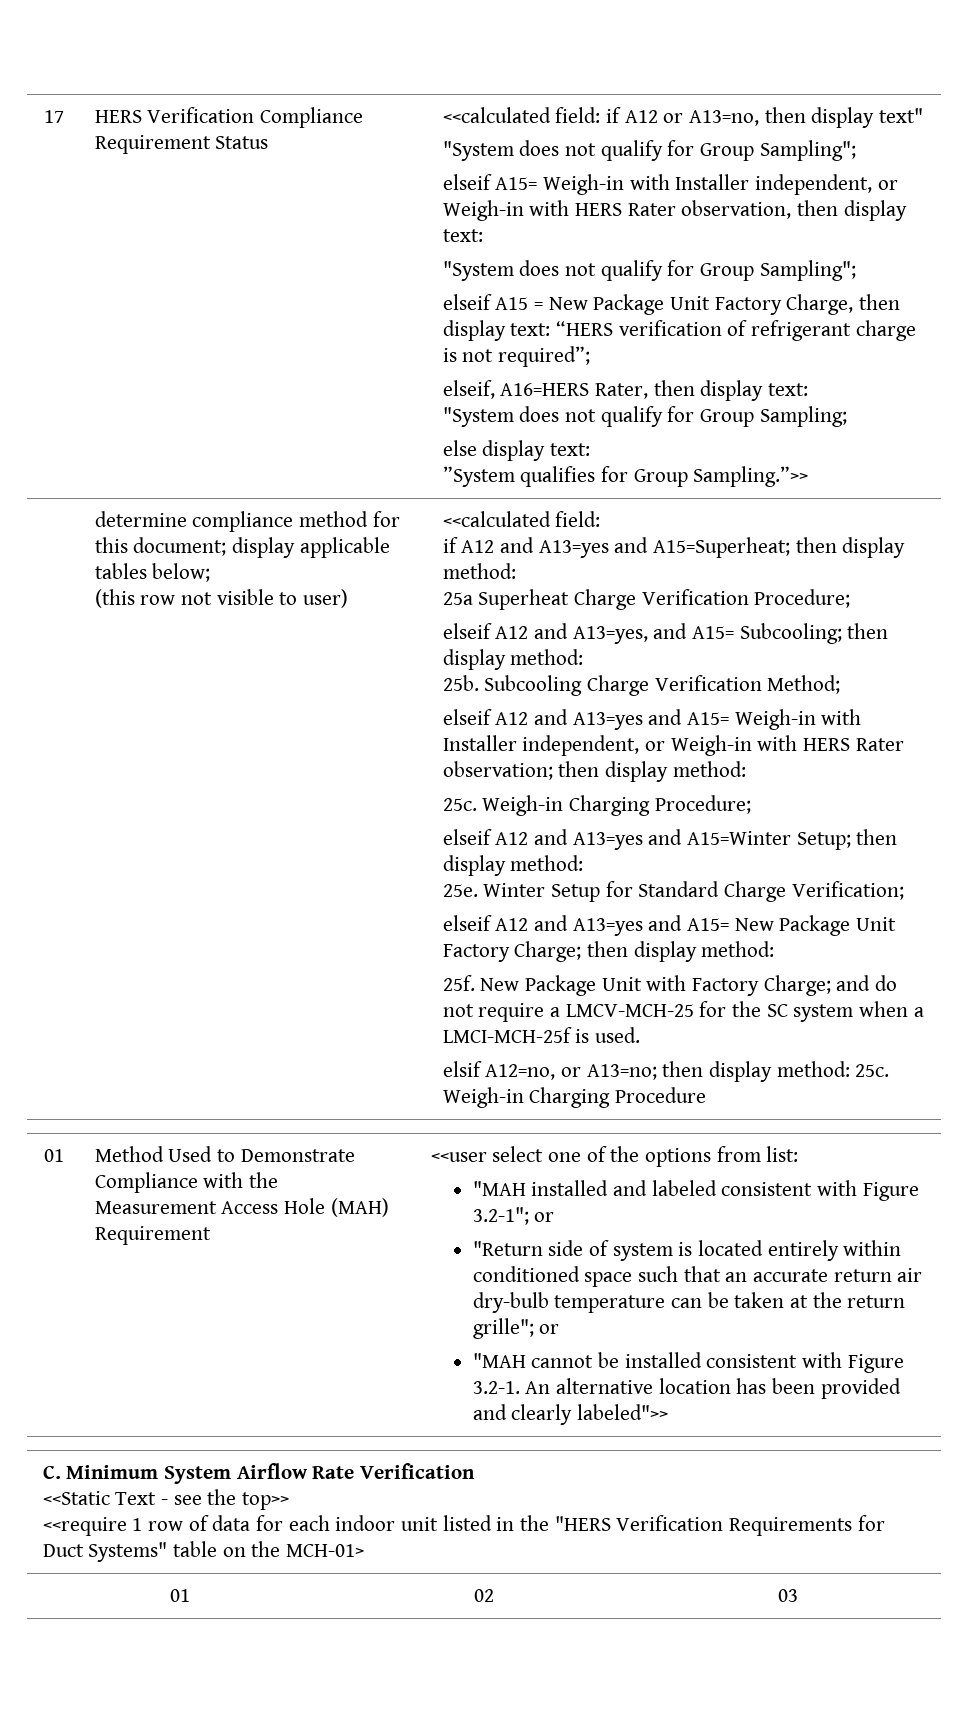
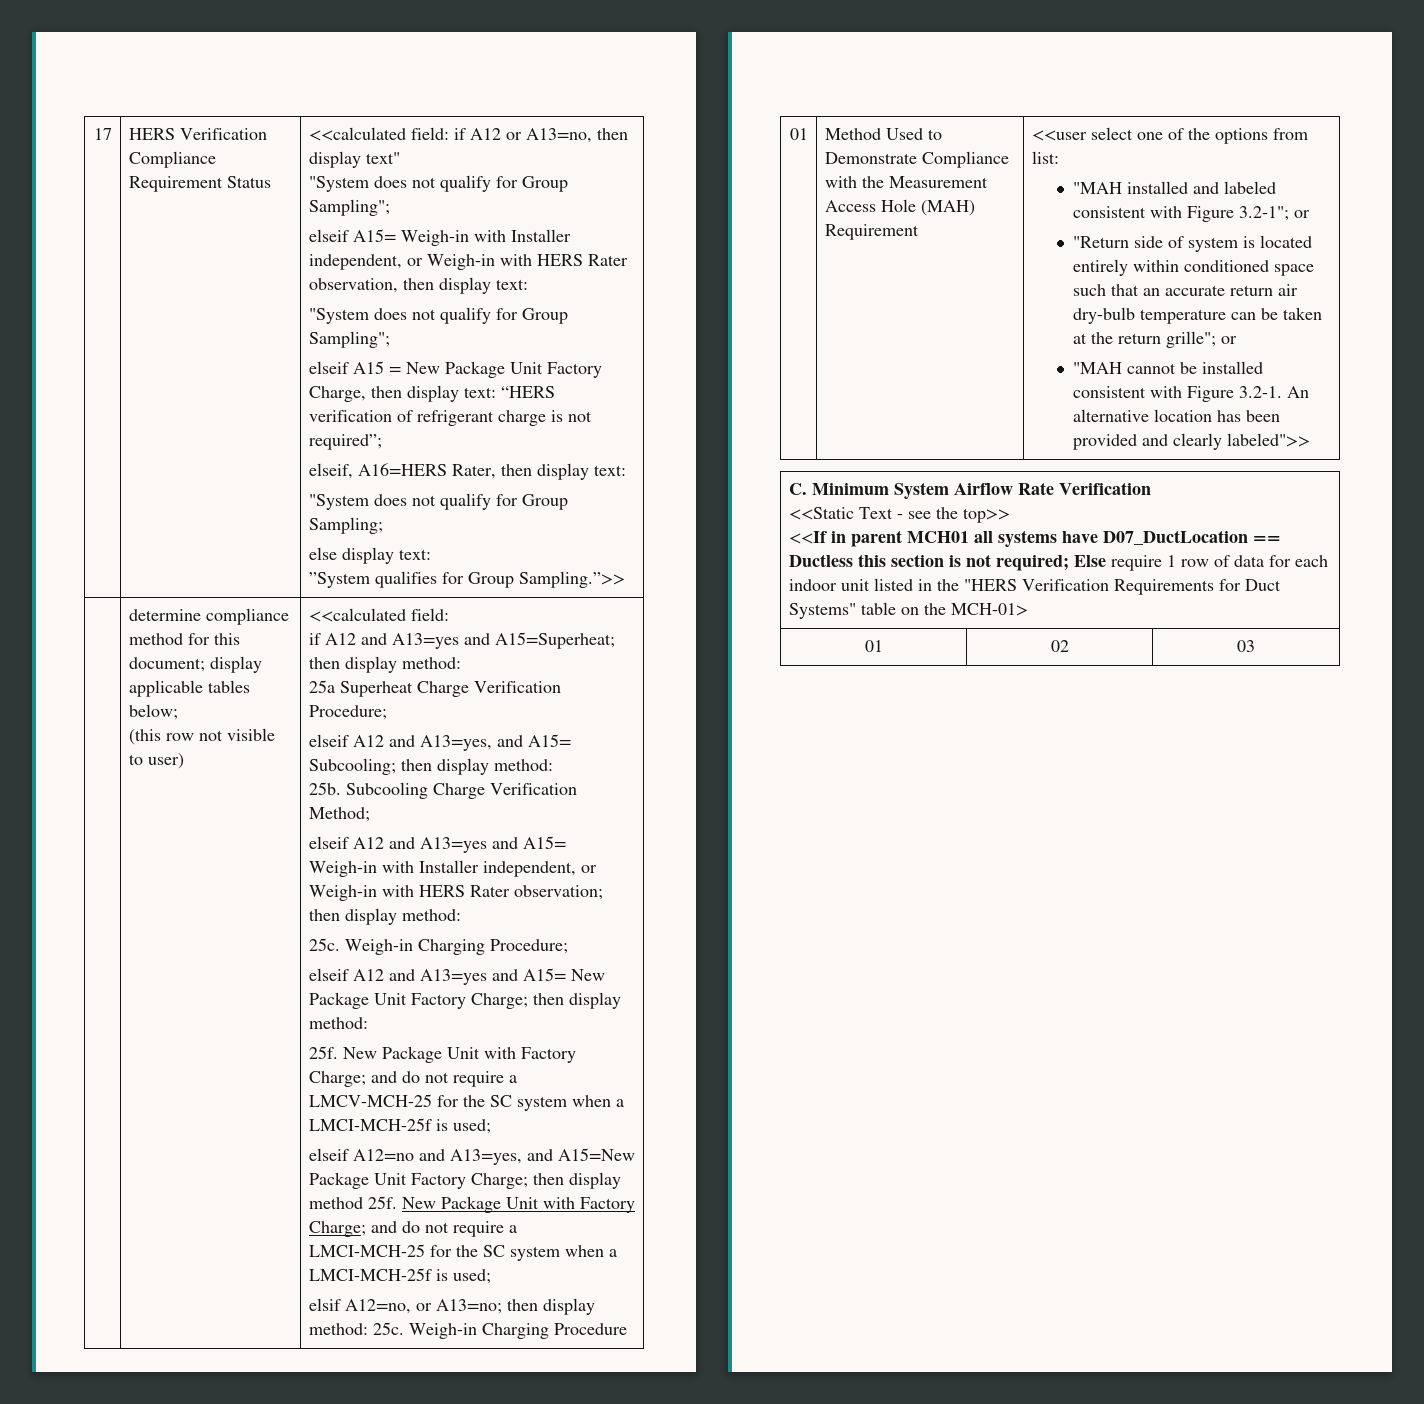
[442,829,898,850] [442,855,584,876] [442,881,904,902] // elseif A12 and A13=yes and A15=Winter Setup; then display method: // 25e. Winter Setup for Standard Charge Verification; -> (568, 946) none
[594,1027,640,1043] used. -> [452,1119,491,1134] [308,1148,635,1165] [308,1172,621,1189] [308,1196,635,1213] [308,1221,517,1237] [308,1244,617,1261] [308,1268,491,1284] used; // elseif A12=no and A13=yes, and A15=New Package Unit Factory Charge; then display method 25f. New Package Unit with Factory Charge; and do not require a LMCI-MCH-25 for the SC system when a LMCI-MCH-25f is used;
[42,1517,127,1536] <<require -> [788,530,1281,547] [788,554,1162,571] <<If in parent MCH01 all systems have D07_DuctLocation == Ductless this section is not required; Else require

